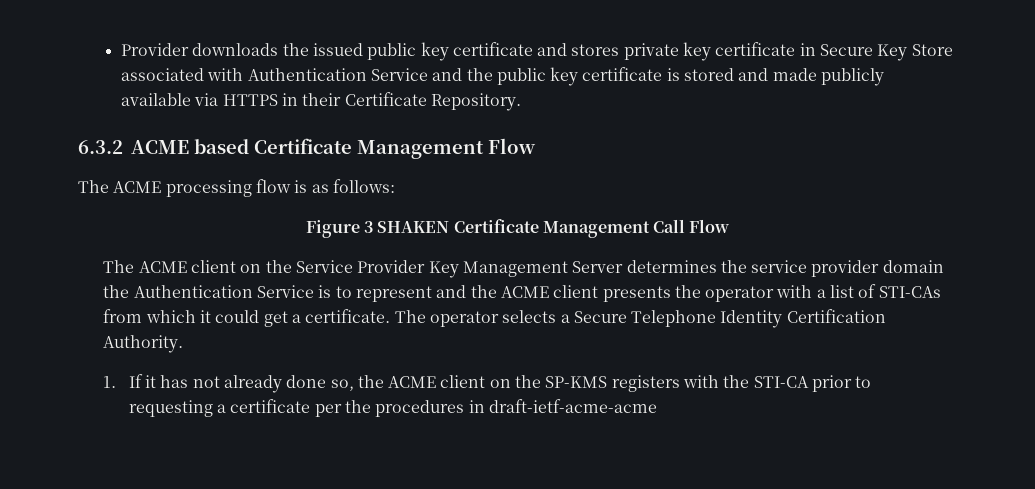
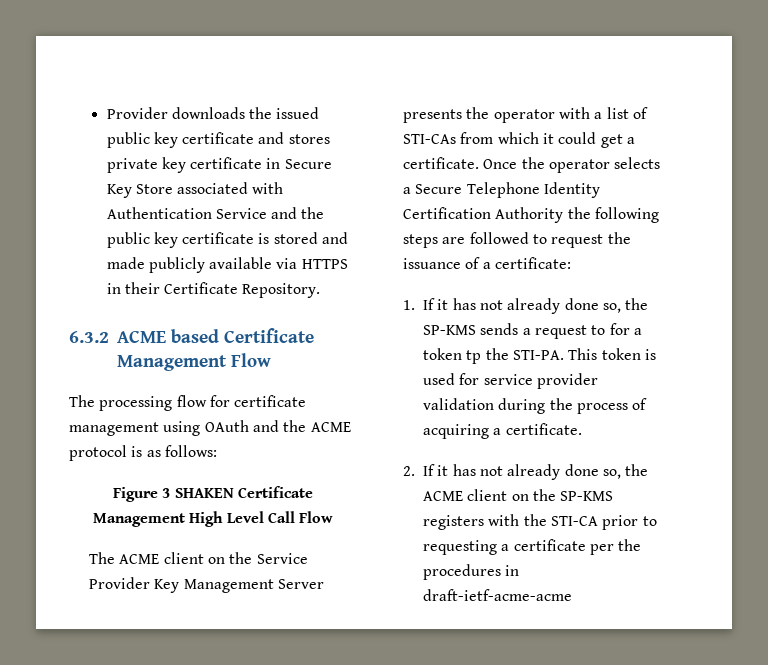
[113,181,162,193] ACME -> (95, 401) none
(291, 186) none -> [209,395,307,407] [69,420,351,436] [69,445,127,461] for certificate management using OAuth and the ACME protocol
(650, 229) none -> [189,511,264,527] High Level
[626,260,944,277] [103,285,599,302] determines the service provider domain the Authentication Service is to represent and the ACME client -> (324, 584) none
[394,310,426,323] The -> [483,157,545,169] Once the
[103,335,184,353] [103,376,117,388] Authority. // 1. -> [495,207,659,223] [402,232,631,248] [402,257,571,269] [402,298,649,314] [422,323,642,339] [422,348,656,364] [422,373,598,389] [422,398,648,414] [422,423,582,439] [402,466,415,476] Authority the following steps are followed to request the issuance of a certificate: // 1. If it has not already done so, the SP-KMS sends a request to for a token tp the STI-PA. This token is used for service provider validation during the process of acquiring a certificate. // 2.

